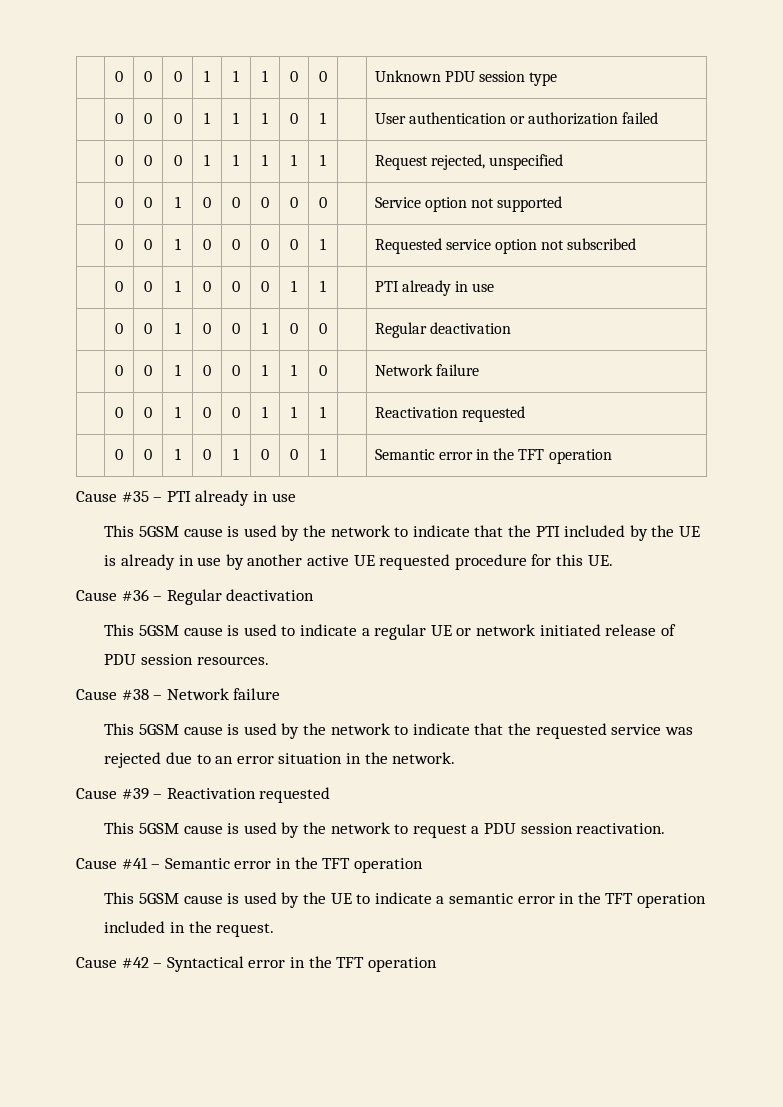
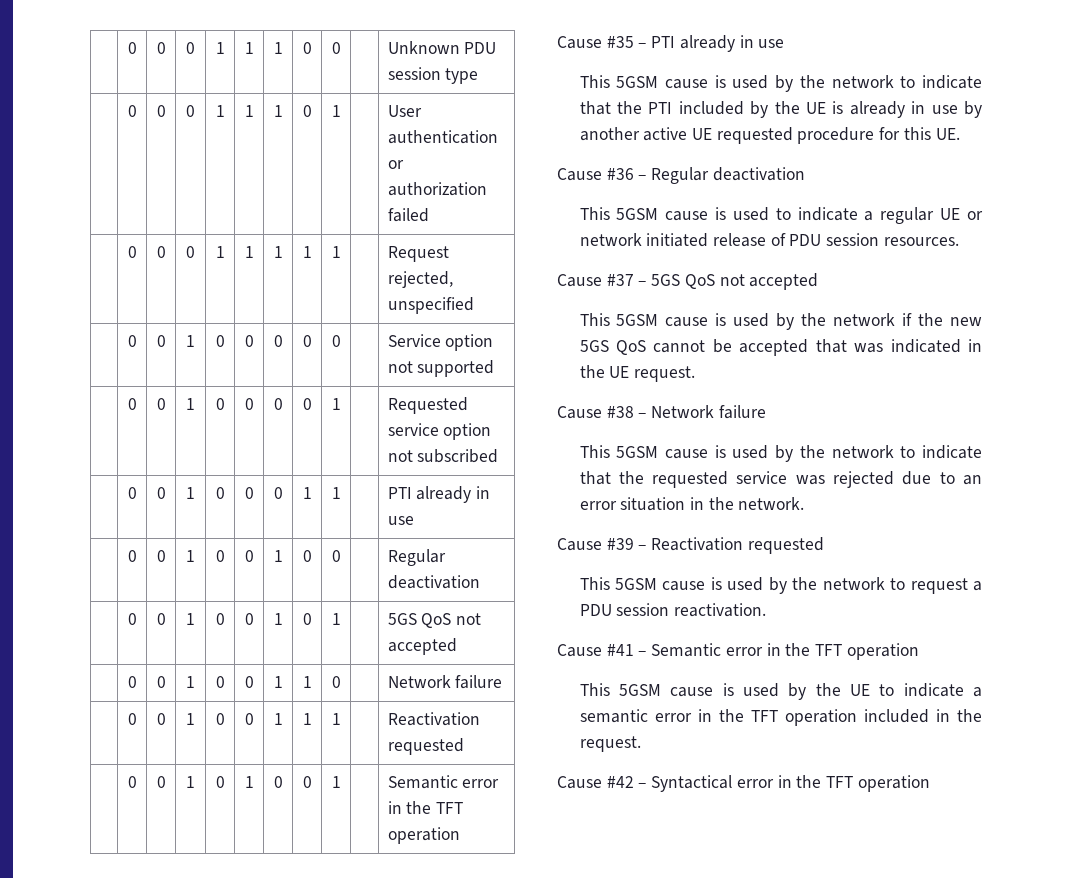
(511, 328) none -> [127,613,137,625] [156,613,166,625] [186,613,195,625] [215,613,225,625] [244,613,254,625] [273,613,283,625] [302,613,312,625] [331,613,341,625] [387,613,481,628] [387,638,457,655] // | 0 | 0 | 1 | 0 | 0 | 1 | 0 | 1 | | 5GS QoS not accepted
(269, 660) none -> [557,273,819,290] [579,313,982,330] [579,339,982,356] [579,365,695,382] // Cause #37 – 5GS QoS not accepted // This 5GSM cause is used by the network if the new 5GS QoS cannot be accepted that was indicated in the UE request.

